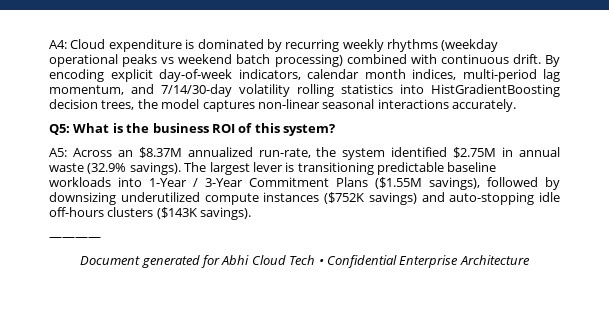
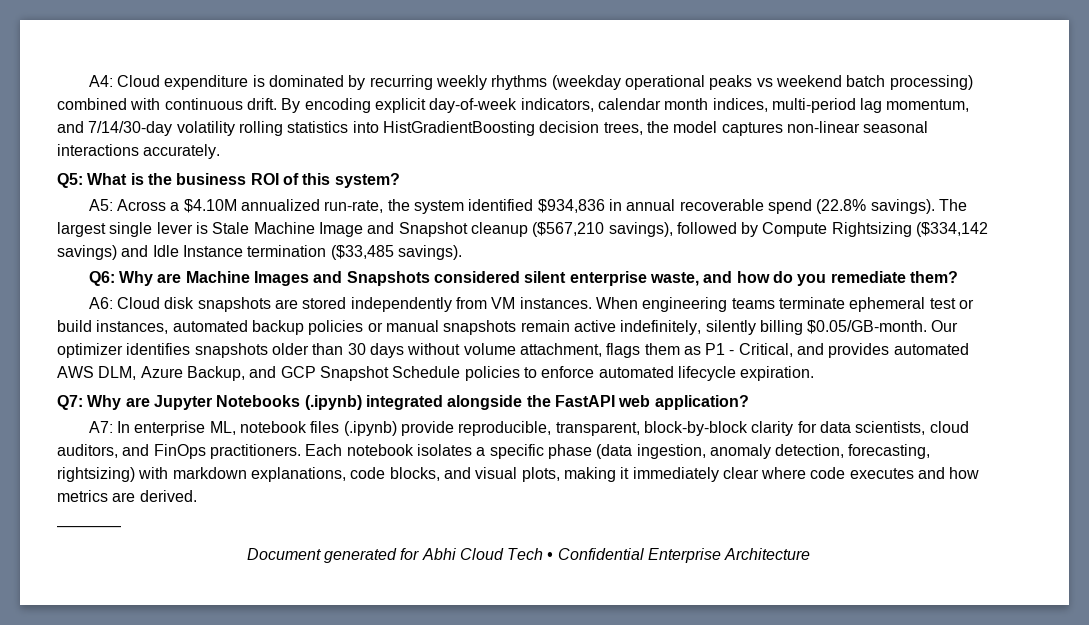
[117,147,182,158] an $8.37M -> [170,199,237,213] a $4.10M
[453,147,497,158] $2.75M -> [537,199,605,213] $934,836
[49,163,127,174] waste (32.9% -> [679,199,867,214] recoverable spend (22.8%
(250, 168) none -> [109,222,153,237] single
[297,162,497,175] [49,177,560,190] [49,192,560,205] [49,207,252,220] transitioning predictable baseline workloads into 1-Year / 3-Year Commitment Plans ($1.55M savings), followed by downsizing underutilized compute instances ($752K savings) and auto-stopping idle off-hours clusters ($143K savings). -> [212,222,989,237] [57,245,462,260] [88,271,958,286] [88,297,974,312] [57,320,959,335] [57,343,969,358] [57,366,815,381] [57,395,749,410] [88,421,969,436] [57,444,931,459] [57,467,980,482] [57,490,197,502] Stale Machine Image and Snapshot cleanup ($567,210 savings), followed by Compute Rightsizing ($334,142 savings) and Idle Instance termination ($33,485 savings). // Q6: Why are Machine Images and Snapshots considered silent enterprise waste, and how do you remediate them? // A6: Cloud disk snapshots are stored independently from VM instances. When engineering teams terminate ephemeral test or build instances, automated backup policies or manual snapshots remain active indefinitely, silently billing $0.05/GB-month. Our optimizer identifies snapshots older than 30 days without volume attachment, flags them as P1 - Critical, and provides automated AWS DLM, Azure Backup, and GCP Snapshot Schedule policies to enforce automated lifecycle expiration. // Q7: Why are Jupyter Notebooks (.ipynb) integrated alongside the FastAPI web application? // A7: In enterprise ML, notebook files (.ipynb) provide reproducible, transparent, block-by-block clarity for data scientists, cloud auditors, and FinOps practitioners. Each notebook isolates a specific phase (data ingestion, anomaly detection, forecasting, rightsizing) with markdown explanations, code blocks, and visual plots, making it immediately clear where code executes and how metrics are derived.

